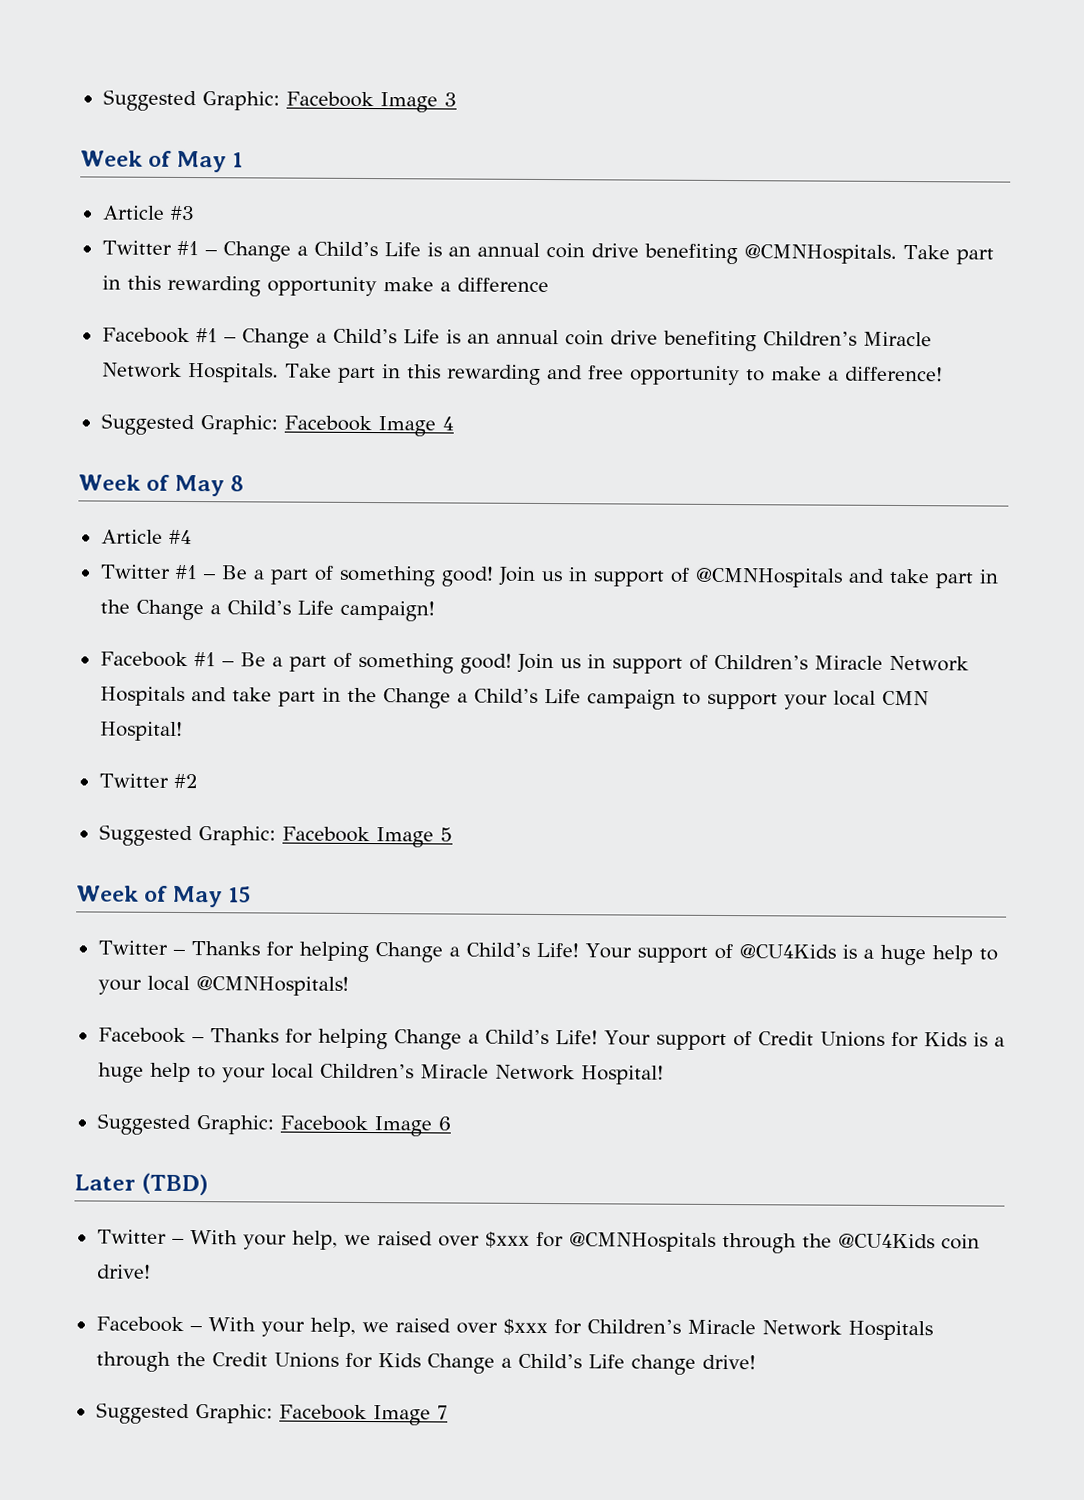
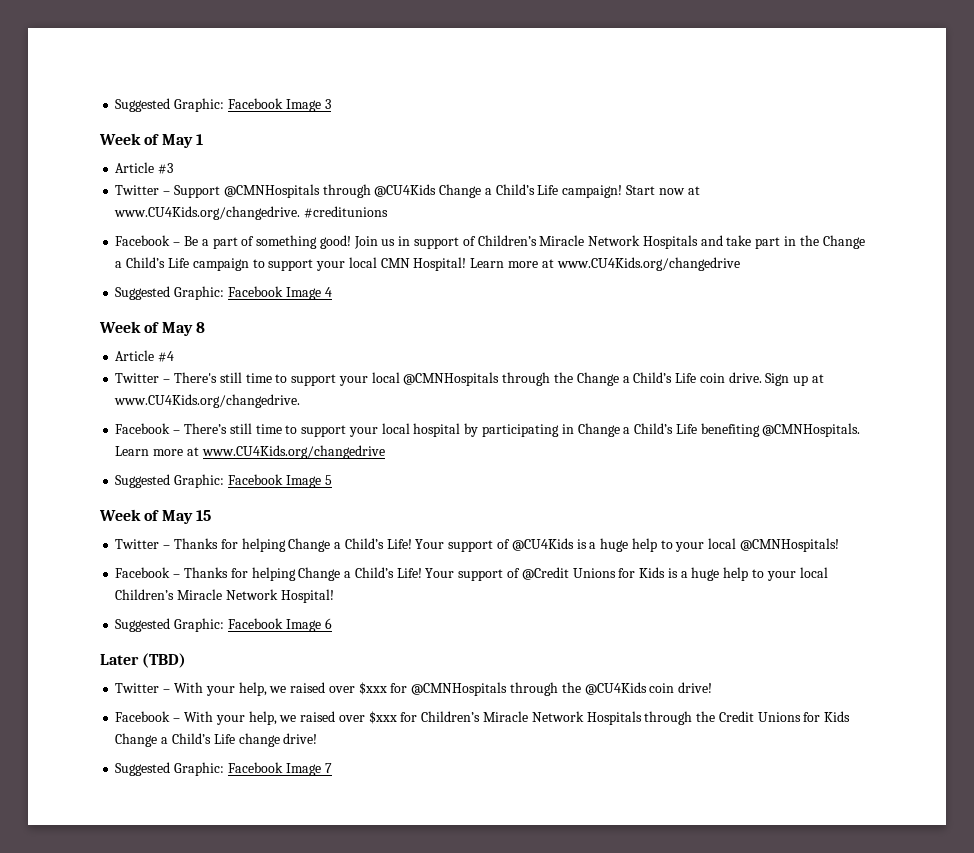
[176,240,994,265] [101,275,549,297] [101,327,932,352] [101,362,943,386] [100,413,454,437] [78,474,245,497] [100,529,192,545] [99,564,999,589] [99,599,130,614] #1 – Change a Child’s Life is an annual coin drive benefiting @CMNHospitals. Take part in this rewarding opportunity make a difference // Facebook #1 – Change a Child’s Life is an annual coin drive benefiting Children’s Miracle Network Hospitals. Take part in this rewarding and free opportunity to make a difference! // Suggested Graphic: Facebook Image 4 // Week of May 8 // Article #4 // Twitter #1 – Be a part of something good! Join us in support of @CMNHospitals and take part in the -> [163,184,437,198] – Support @CMNHospitals through @CU4Kids
[99,651,216,668] // Facebook #1 -> [625,185,700,195] [114,206,389,220] [115,235,171,246] Start now at www.CU4Kids.org/changedrive. #creditunions // Facebook
[98,773,198,789] // Twitter #2 -> [470,257,740,271] [115,286,332,300] [99,321,205,336] [115,350,175,362] [115,372,824,386] [114,394,301,408] [115,423,861,437] [115,445,385,459] Learn more at www.CU4Kids.org/changedrive // Suggested Graphic: Facebook Image 4 // Week of May 8 // Article #4 // Twitter – There's still time to support your local @CMNHospitals through the Change a Child’s Life coin drive. Sign up at www.CU4Kids.org/changedrive. // Facebook – There’s still time to support your local hospital by participating in Change a Child’s Life benefiting @CMNHospitals. Learn more at www.CU4Kids.org/changedrive
[757,1031,814,1046] Credit -> [521,567,569,580] @Credit

